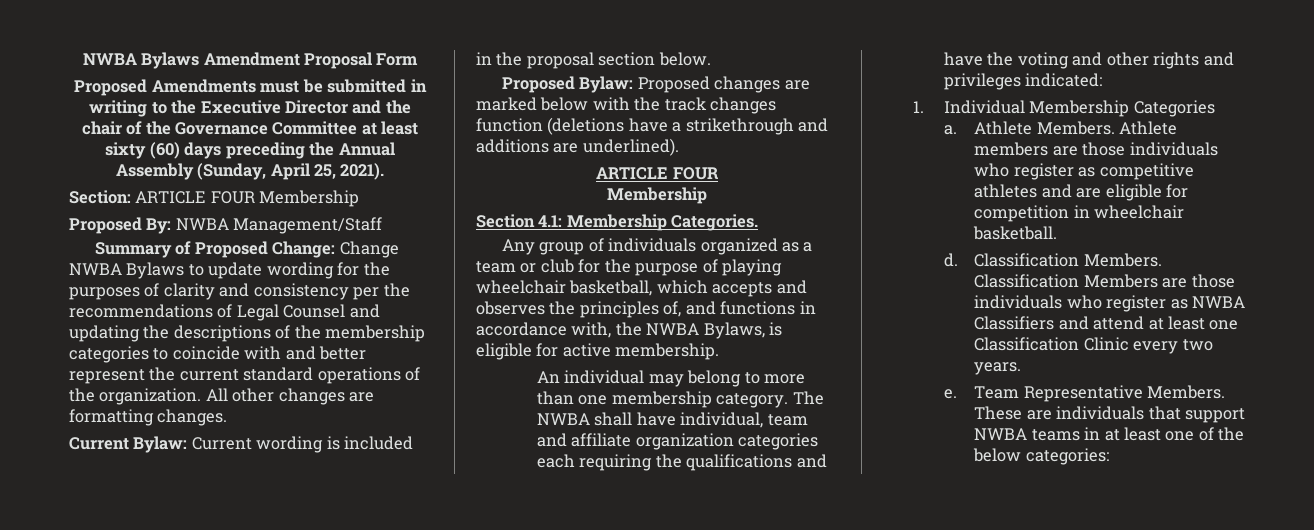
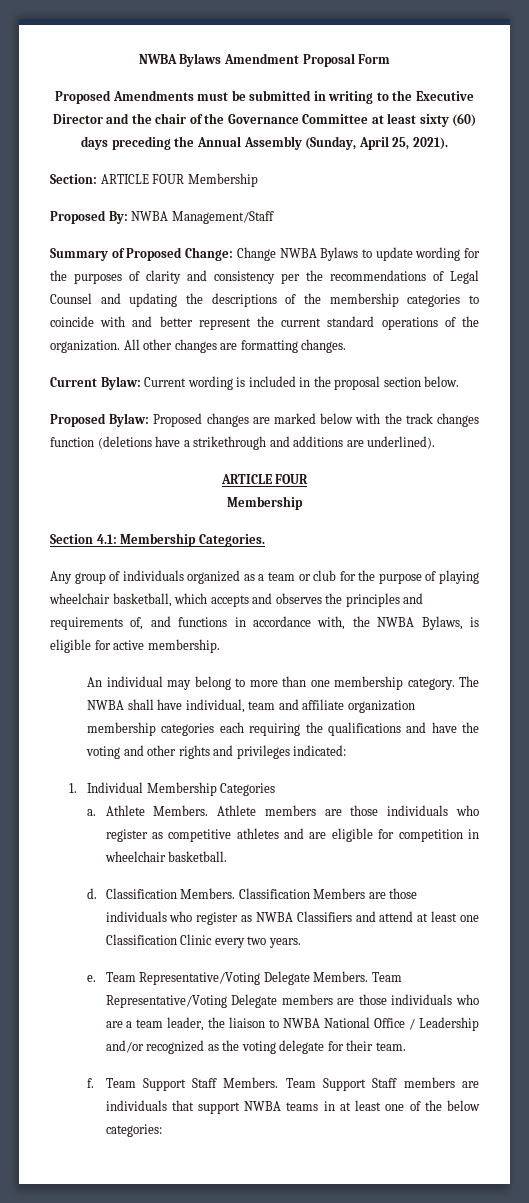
(659, 309) none -> [403,593,424,604] [50,617,123,630] and requirements
(734, 441) none -> [87,722,157,736] membership
[1023,385,1226,402] [974,406,1023,420] Representative Members. These -> [139,971,402,985] [105,994,479,1008] [105,1017,479,1031] [105,1040,406,1054] [87,1077,455,1091] Representative/Voting Delegate Members. Team Representative/Voting Delegate members are those individuals who are a team leader, the liaison to NWBA National Office / Leadership and/or recognized as the voting delegate for their team. // f. Team Support Staff Members. Team Support Staff members

